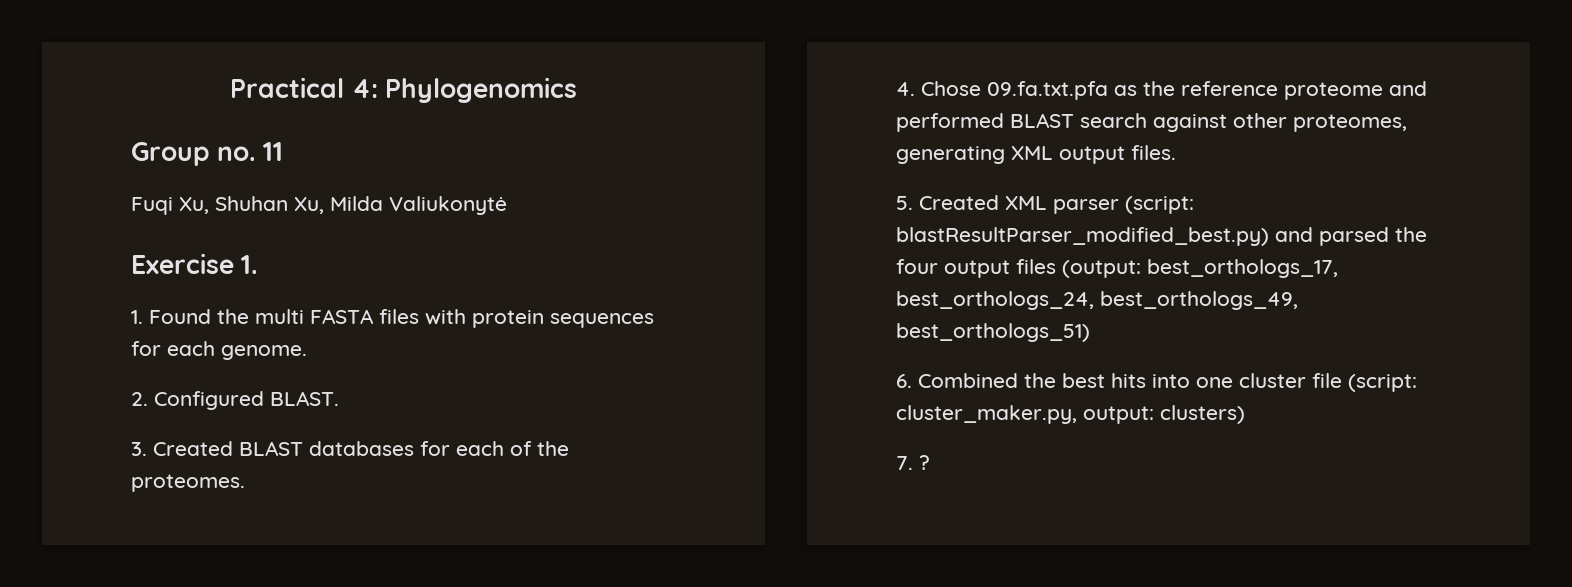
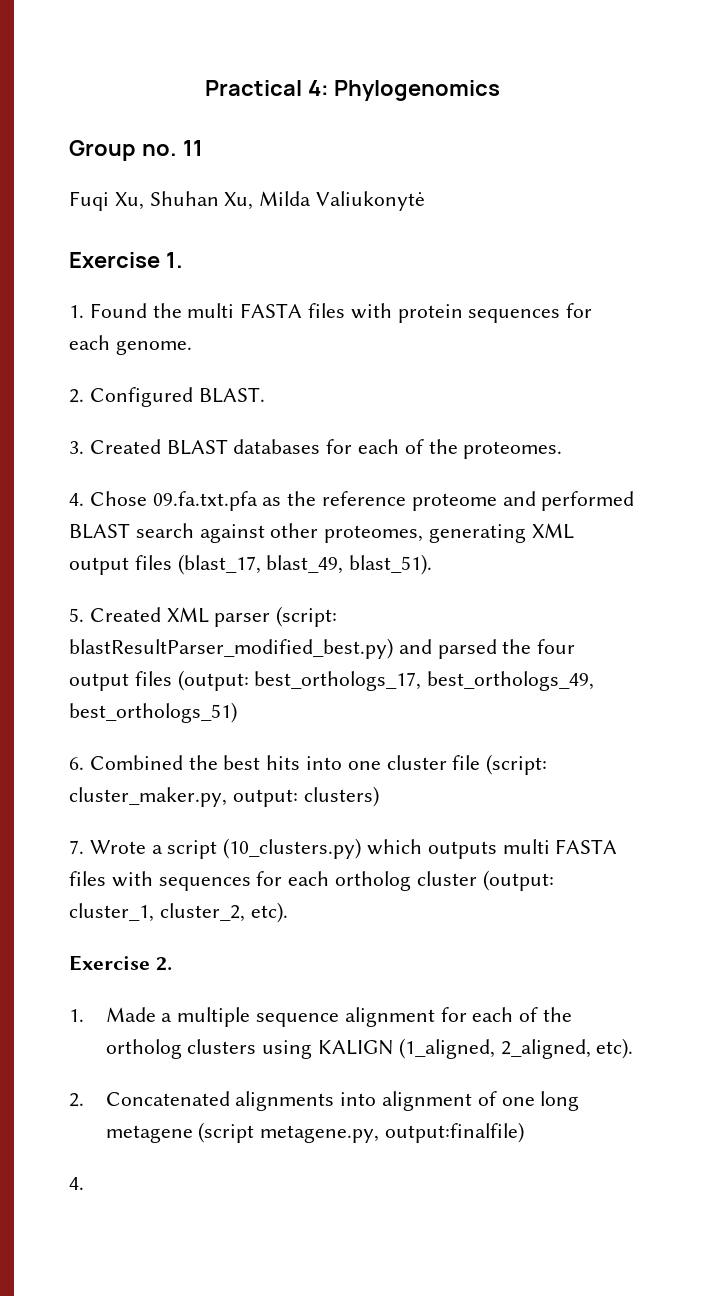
[1131,145,1176,160] files. -> [134,554,433,575] files (blast_17, blast_49, blast_51).
[896,291,1094,310] best_orthologs_24, -> (422, 681) none
[919,455,930,470] ? -> [89,838,618,859] [69,870,554,891] [69,902,288,923] [69,955,172,971] [69,1007,572,1027] [105,1038,634,1059] [69,1091,580,1111] [105,1122,524,1143] [69,1177,84,1190] Wrote a script (10_clusters.py) which outputs multi FASTA files with sequences for each ortholog cluster (output: cluster_1, cluster_2, etc). // Exercise 2. // 1. Made a multiple sequence alignment for each of the ortholog clusters using KALIGN (1_aligned, 2_aligned, etc). // 2. Concatenated alignments into alignment of one long metagene (script metagene.py, output:finalfile) // 4.

